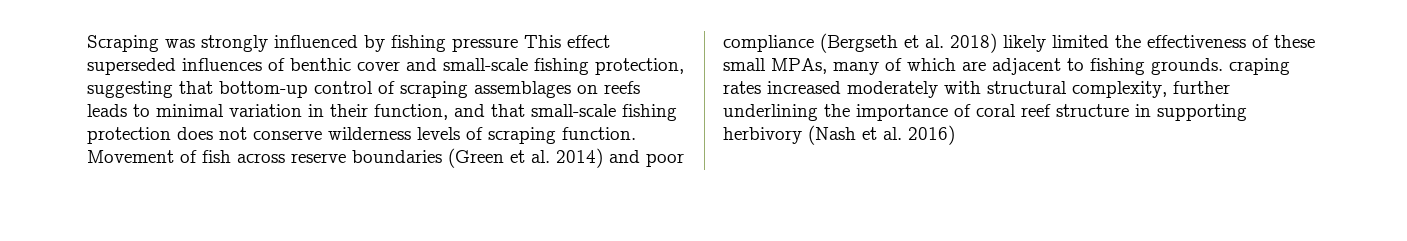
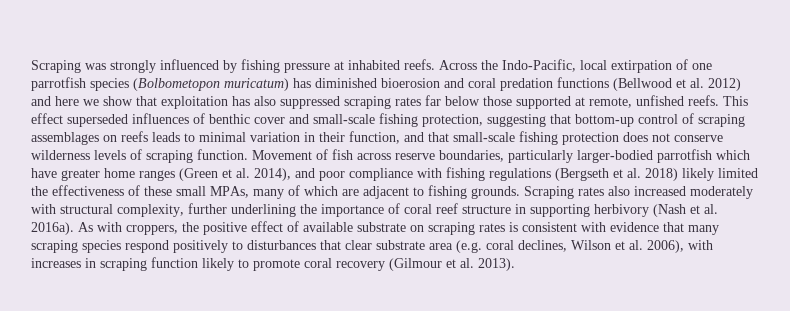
(518, 45) none -> [334,59,712,73] [31,77,741,91] [31,95,719,109] at inhabited reefs. Across the Indo-Pacific, local extirpation of one parrotfish species (Bolbometopon muricatum) has diminished bioerosion and coral predation functions (Bellwood et al. 2012) and here we show that exploitation has also suppressed scraping rates far below those supported at remote, unfished reefs.
[352,150,442,163] boundaries -> [439,149,750,163] [31,168,175,181] boundaries, particularly larger-bodied parrotfish which have greater home ranges
[556,148,603,168] 2014) -> [254,168,291,181] 2014),
(814, 43) none -> [417,167,551,181] with fishing regulations
[1229,58,1290,75] [723,81,761,94] craping rates -> [524,186,630,199] Scraping rates also
[908,125,955,145] 2016) -> [31,221,719,235] [31,240,713,253] [31,257,515,271] 2016a). As with croppers, the positive effect of available substrate on scraping rates is consistent with evidence that many scraping species respond positively to disturbances that clear substrate area (e.g. coral declines, Wilson et al. 2006), with increases in scraping function likely to promote coral recovery (Gilmour et al. 2013).

